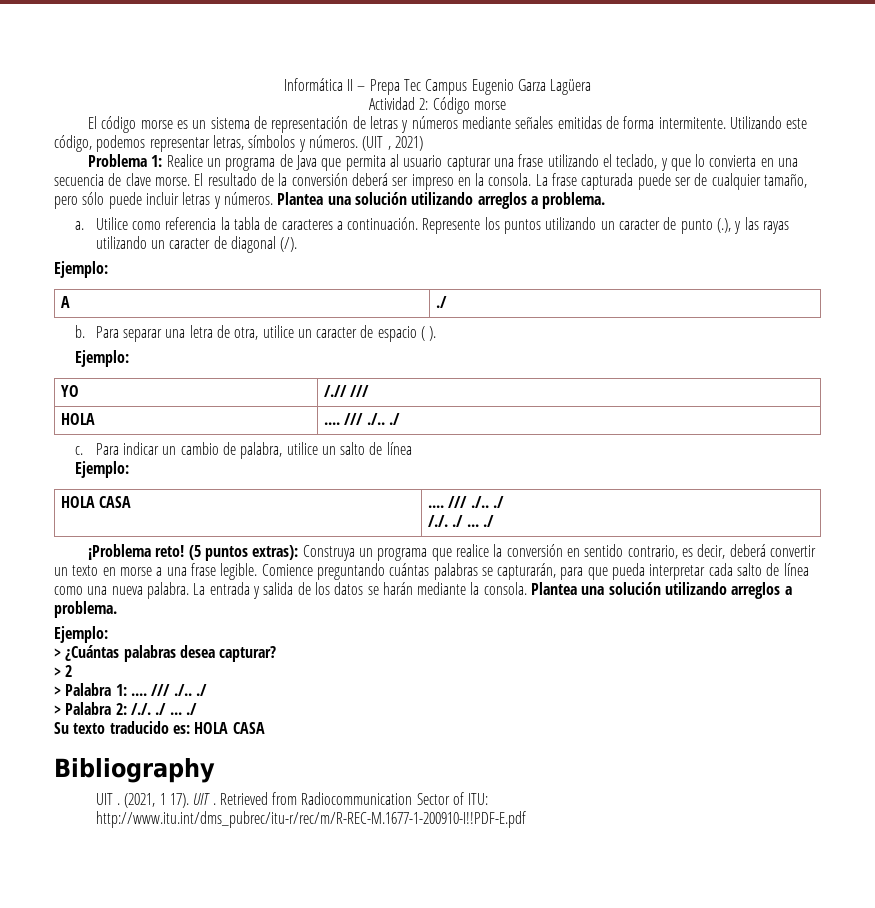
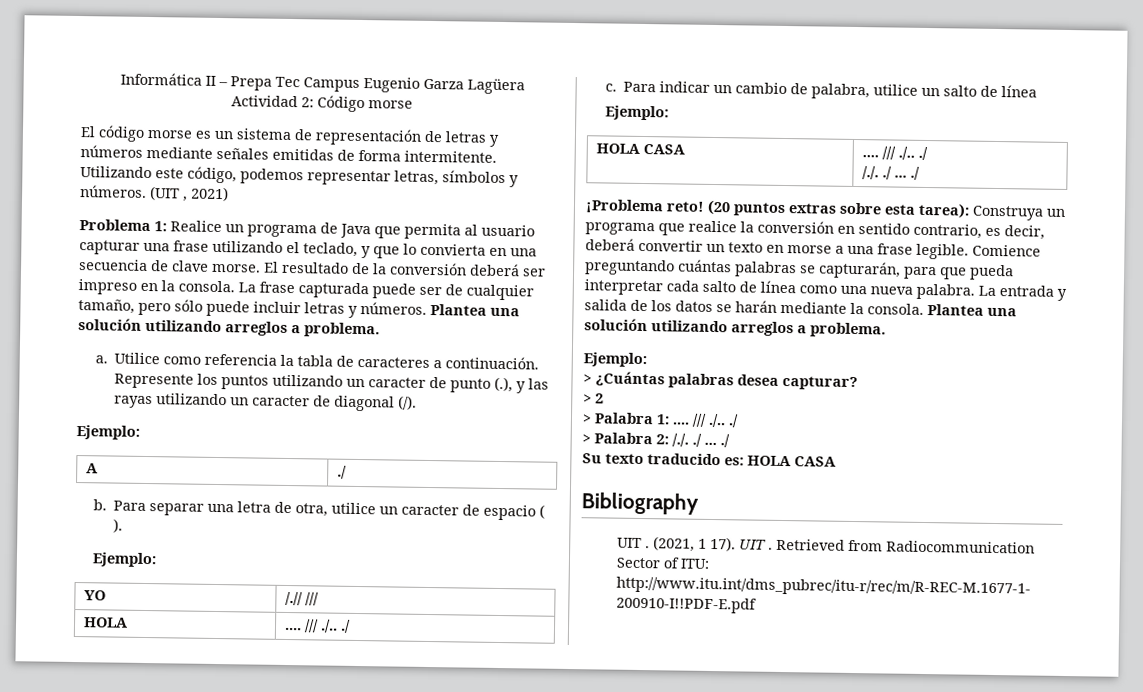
[188,545,299,561] (5 puntos extras): -> [707,199,970,219] (20 puntos extras sobre esta tarea):

